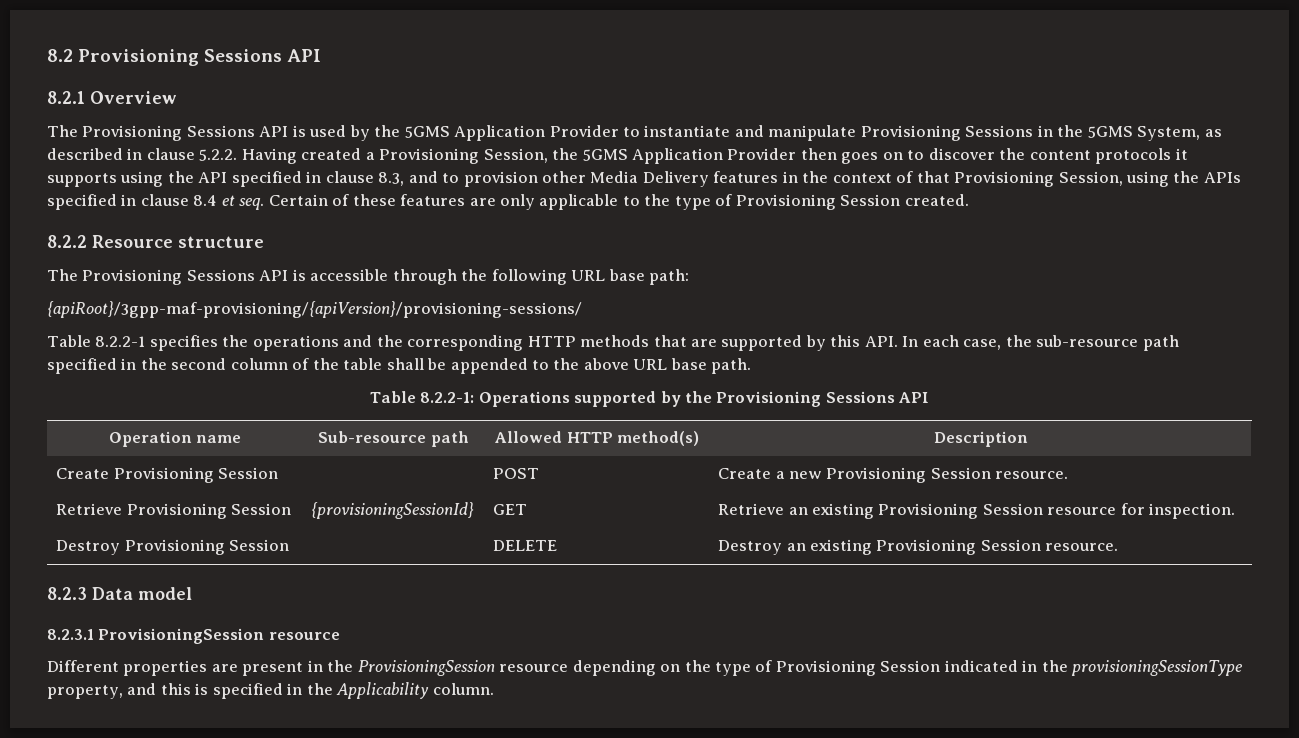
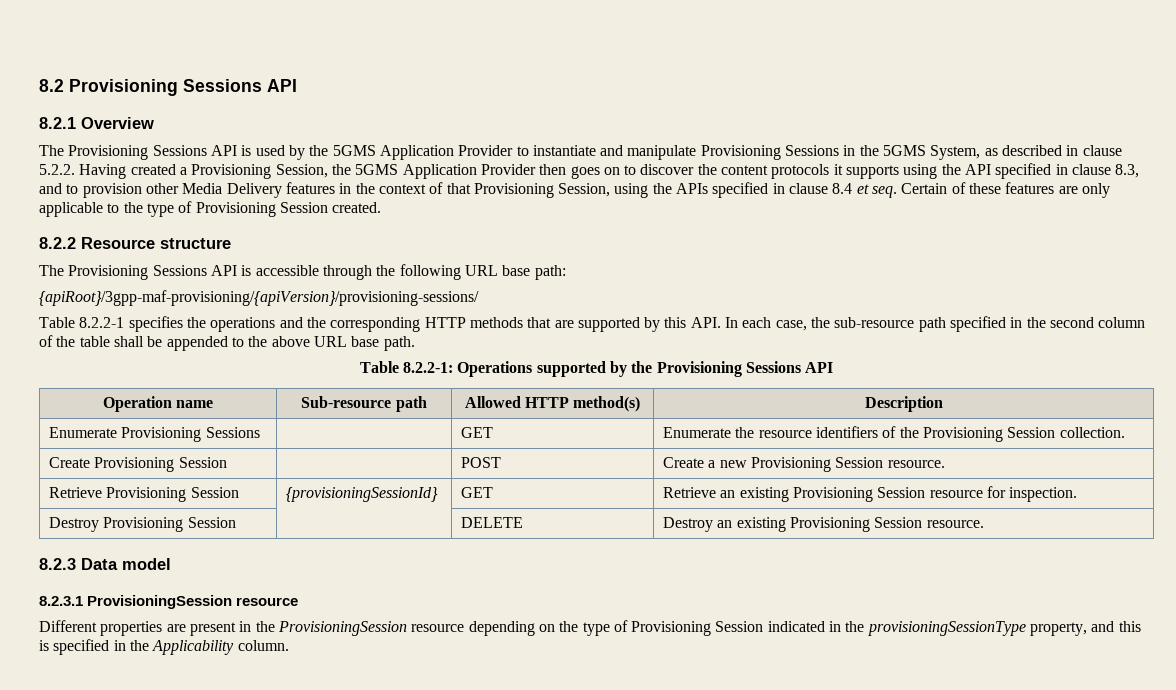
(1028, 439) none -> [49,427,260,442] [461,427,494,438] [663,426,1125,442] // Enumerate Provisioning Sessions | | GET | Enumerate the resource identifiers of the Provisioning Session collection.

